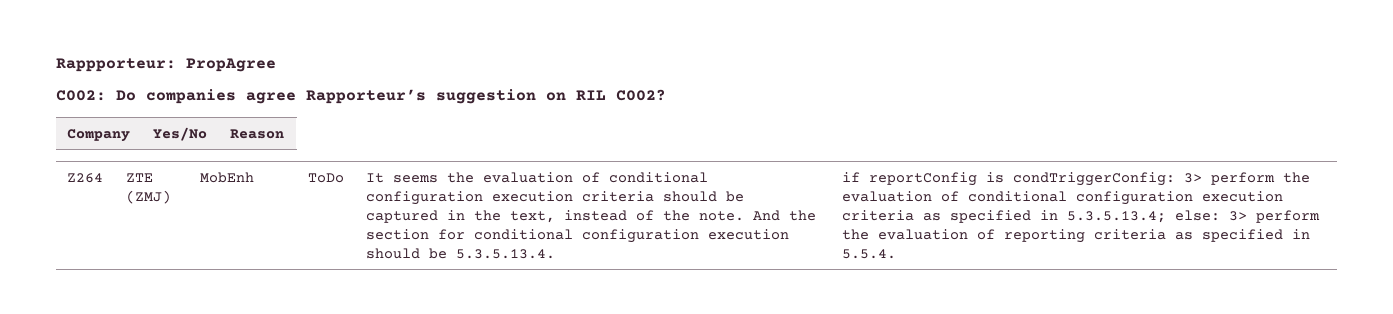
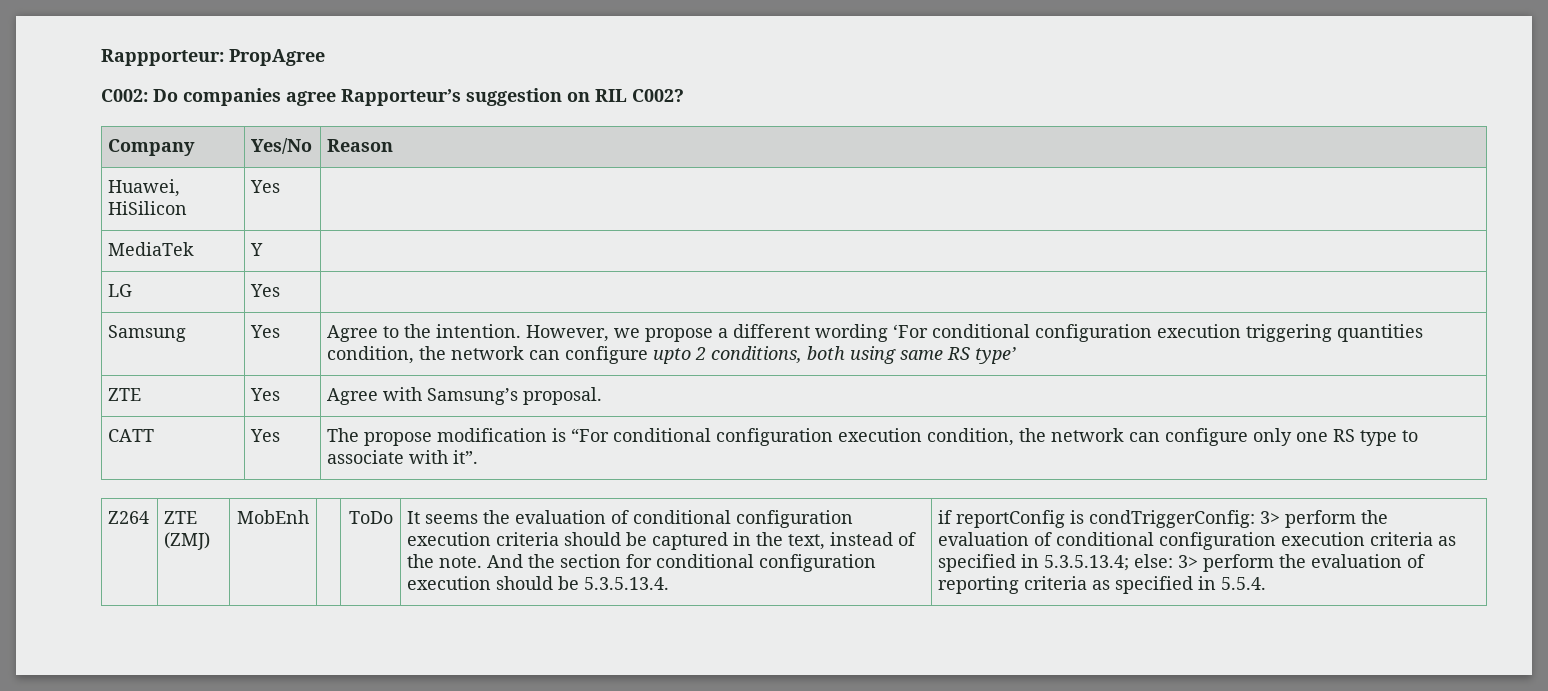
(285, 134) none -> [108,179,181,197] [108,201,188,215] [250,180,281,193] [108,242,195,256] [250,243,264,256] [108,284,133,297] [250,284,281,297] [108,325,187,342] [250,325,281,338] [327,324,1424,342] [327,346,1017,364] [108,388,142,401] [250,388,281,401] [327,387,603,405] [108,429,155,442] [250,429,281,442] [327,428,1419,446] [327,450,479,464] // Huawei, HiSilicon | Yes | // MediaTek | Y | // LG | Yes | // Samsung | Yes | Agree to the intention. However, we propose a different wording ‘For conditional configuration execution triggering quantities condition, the network can configure upto 2 conditions, both using same RS type’ // ZTE | Yes | Agree with Samsung’s proposal. // CATT | Yes | The propose modification is “For conditional configuration execution condition, the network can configure only one RS type to associate with it”.

